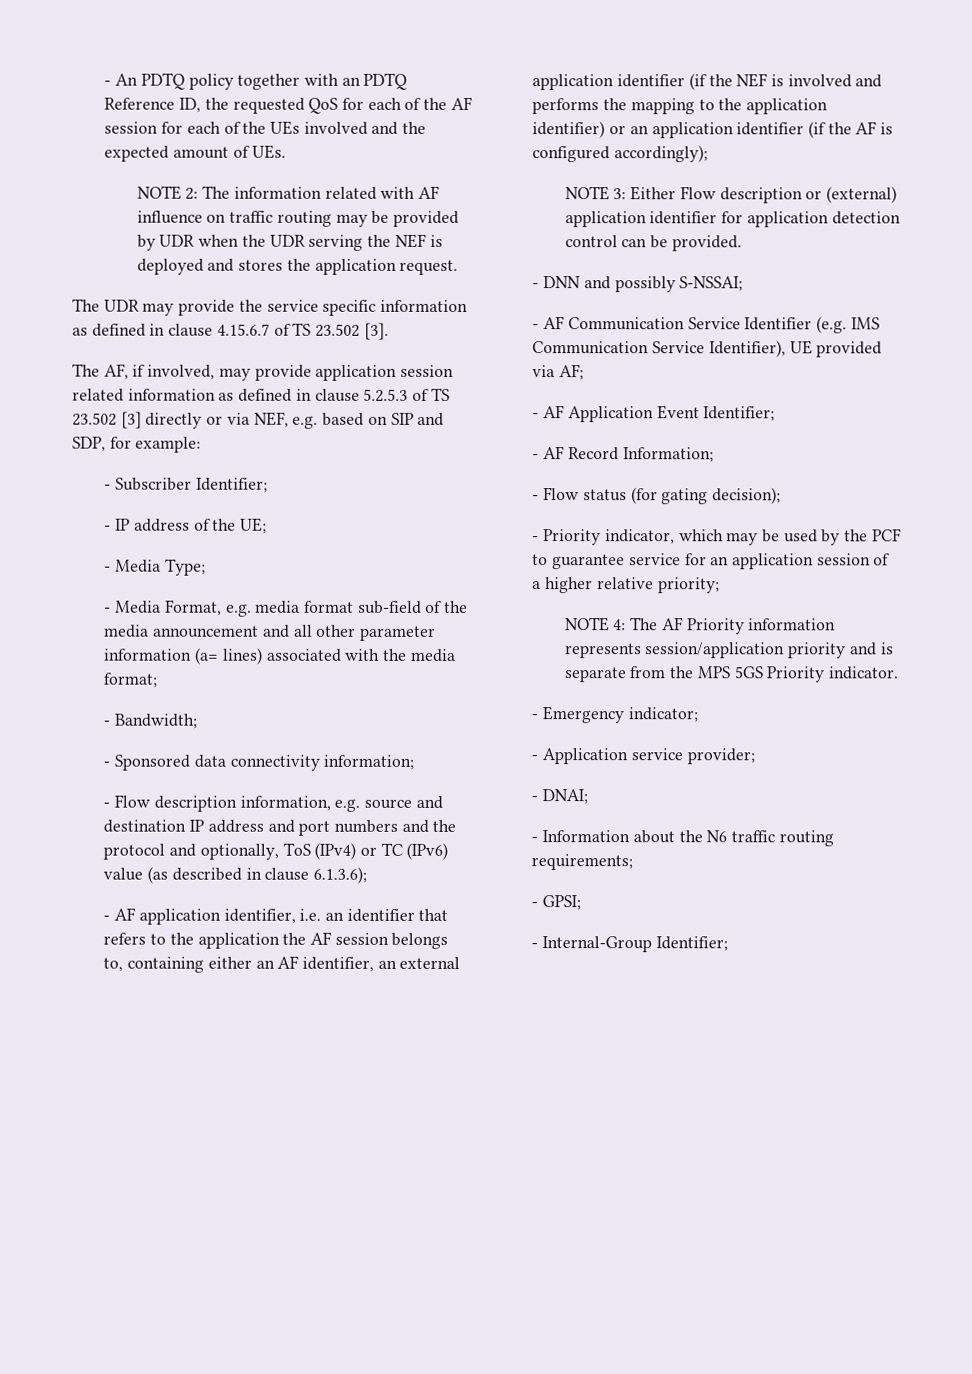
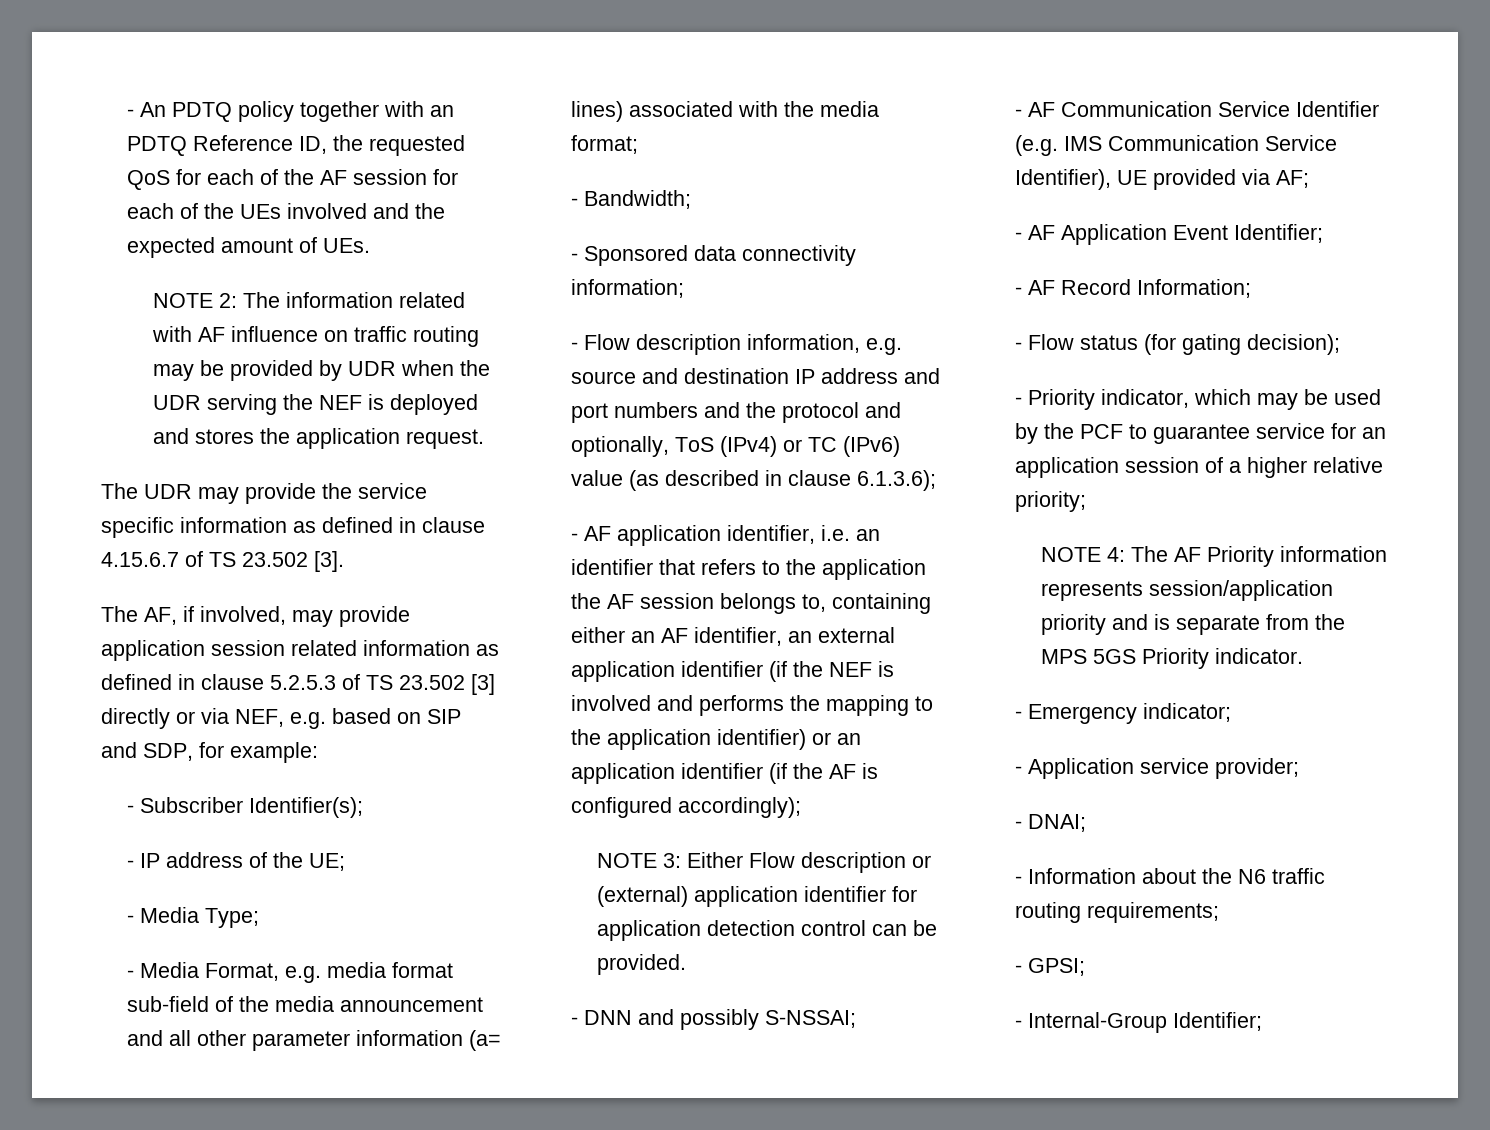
[195,477,268,493] Identifier; -> [248,797,363,818] Identifier(s);

